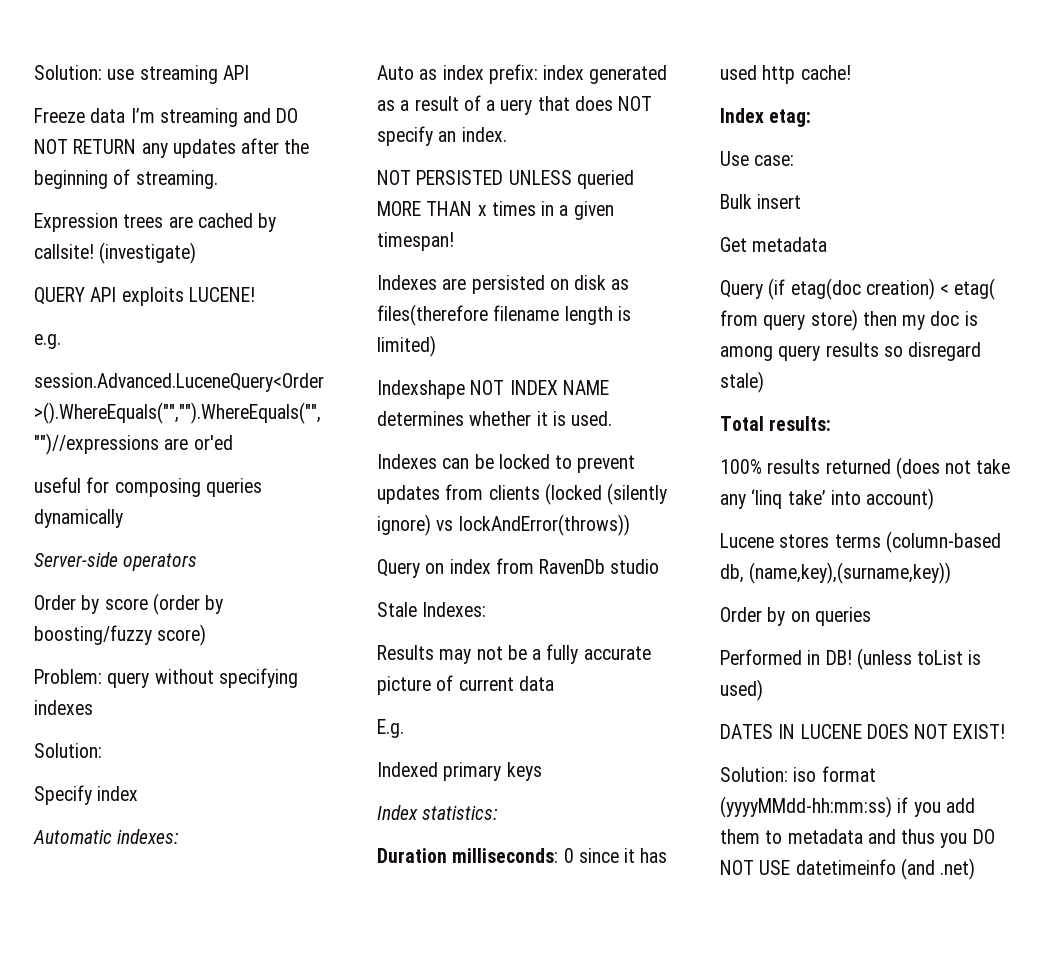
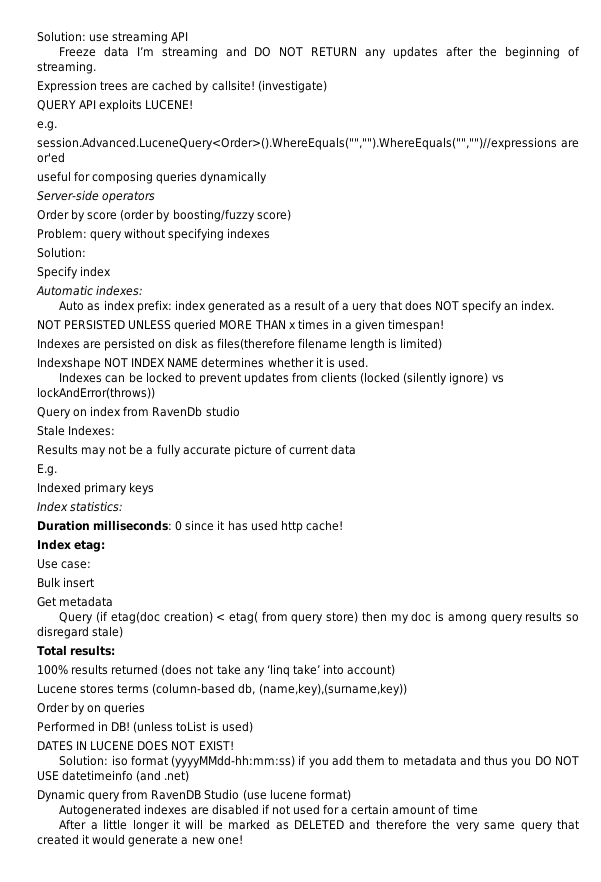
(976, 869) none -> [37,789,351,802] [59,804,478,817] [59,819,579,832] [37,834,243,847] // Dynamic query from RavenDB Studio (use lucene format) // Autogenerated indexes are disabled if not used for a certain amount of time // After a little longer it will be marked as DELETED and therefore the very same query that created it would generate a new one!

